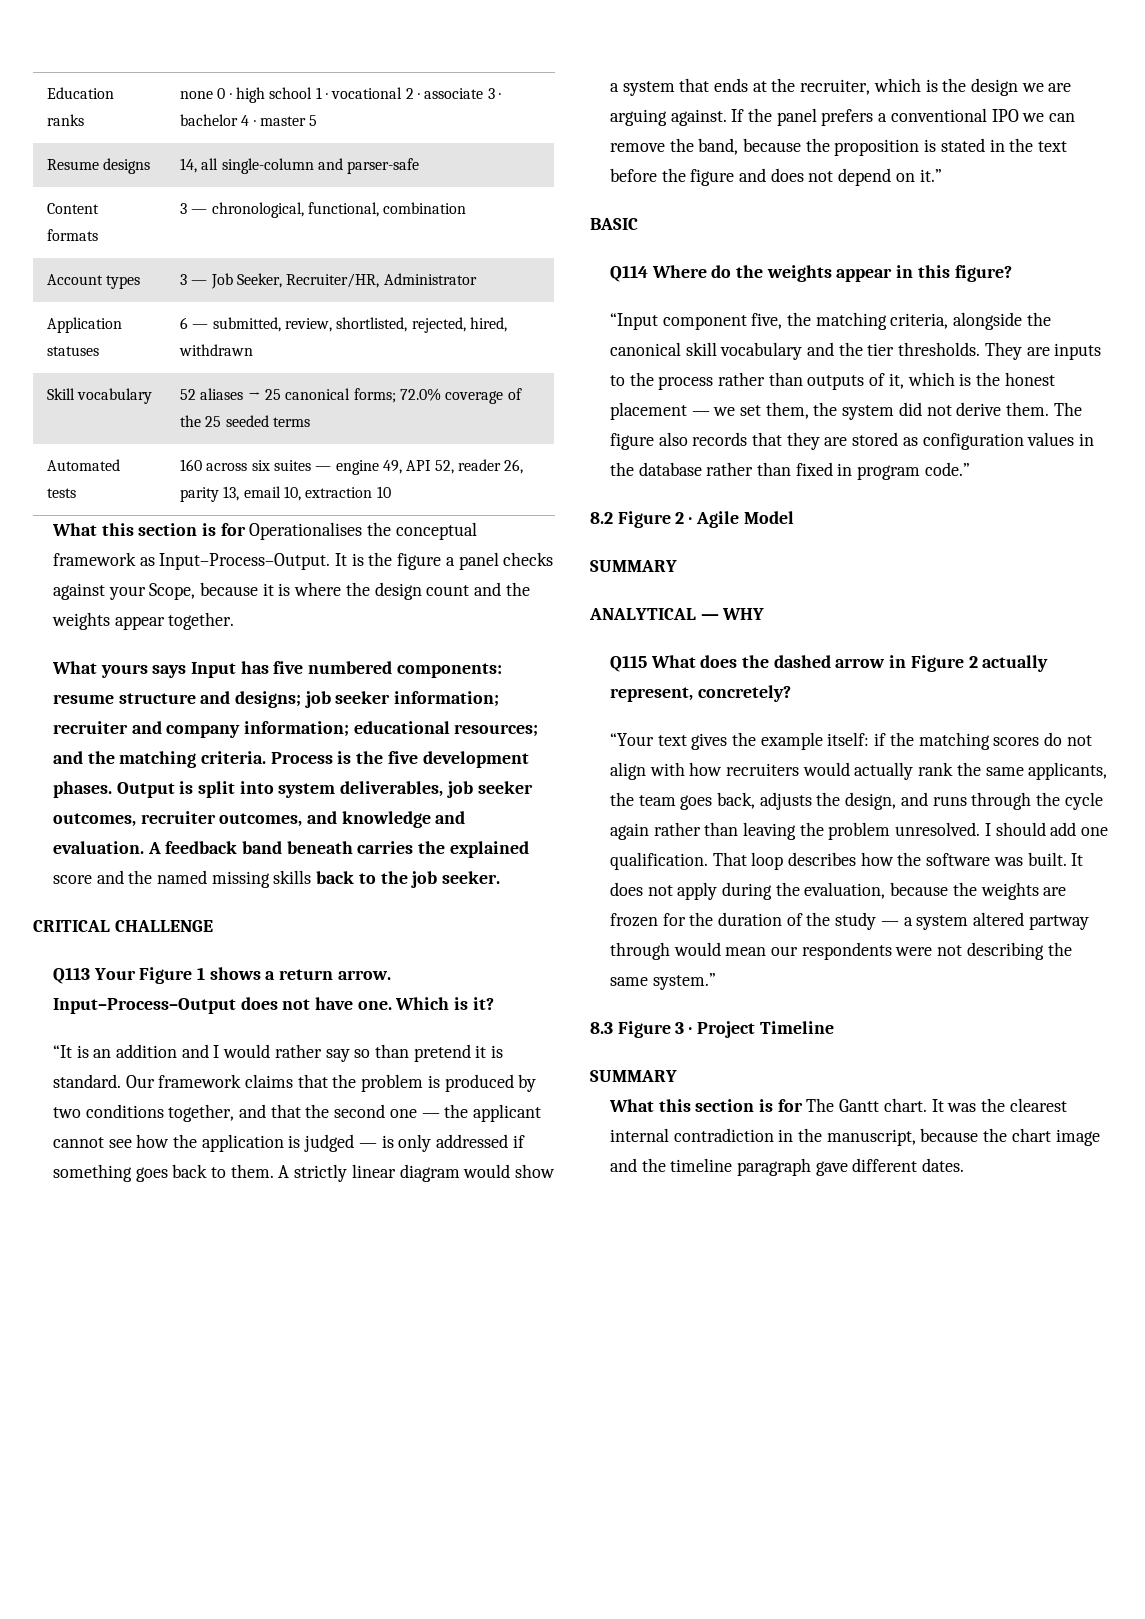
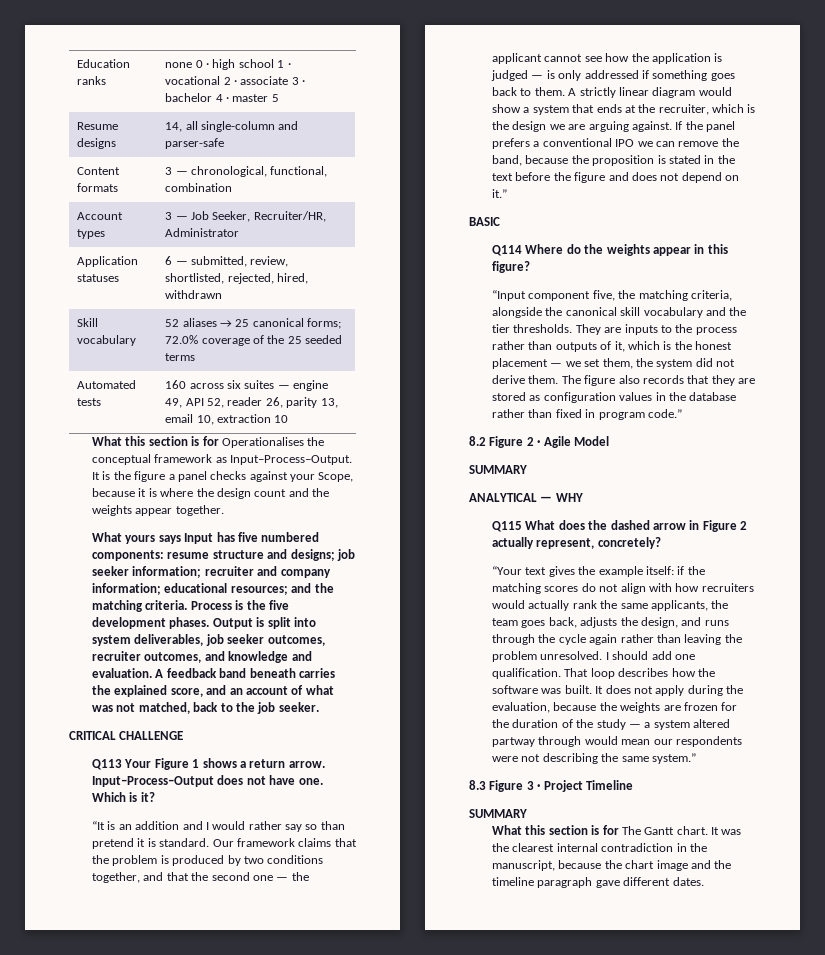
[52,870,312,888] score and the named missing skills -> [170,685,334,697] [92,702,190,714] score, and an account of what was not matched,

